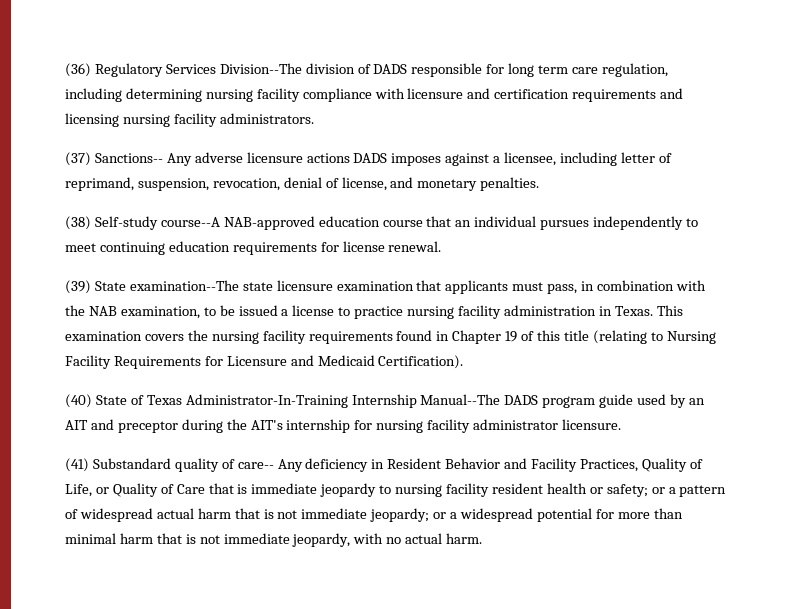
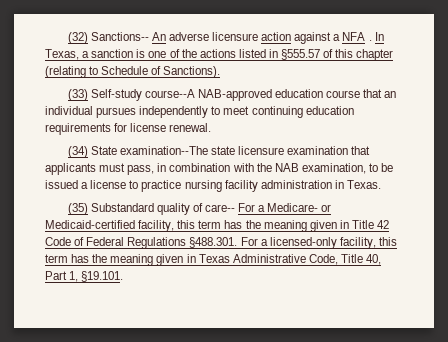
[65,63,668,77] [65,88,684,102] [65,113,314,127] [65,152,672,166] [65,177,540,191] [65,216,91,230] (36) Regulatory Services Division--The division of DADS responsible for long term care regulation, including determining nursing facility compliance with licensure and certification requirements and licensing nursing facility administrators. // (37) Sanctions-- Any adverse licensure actions DADS imposes against a licensee, including letter of reprimand, suspension, revocation, denial of license, and monetary penalties. // (38) -> [67,32,384,44] [45,49,394,61] [45,66,221,78] [67,89,88,101] (32) Sanctions-- An adverse licensure action against a NFA . In Texas, a sanction is one of the actions listed in §555.57 of this chapter (relating to Schedule of Sanctions). // (33)
[65,280,91,294] (39) -> [67,146,88,158] (34)
[656,305,683,316] [65,330,716,344] [65,355,464,369] [65,394,705,408] [65,419,622,433] [65,458,703,472] [65,483,727,497] [65,508,683,522] [65,533,483,547] This examination covers the nursing facility requirements found in Chapter 19 of this title (relating to Nursing Facility Requirements for Licensure and Medicaid Certification). // (40) State of Texas Administrator-In-Training Internship Manual--The DADS program guide used by an AIT and preceptor during the AIT's internship for nursing facility administrator licensure. // (41) Substandard quality of care-- Any deficiency in Resident Behavior and Facility Practices, Quality of Life, or Quality of Care that is immediate jeopardy to nursing facility resident health or safety; or a pattern of widespread actual harm that is not immediate jeopardy; or a widespread potential for more than minimal harm that is not immediate jeopardy, with no actual harm. -> [67,203,332,215] [45,220,390,232] [45,237,397,249] [45,254,382,266] [45,271,124,282] // (35) Substandard quality of care-- For a Medicare- or Medicaid-certified facility, this term has the meaning given in Title 42 Code of Federal Regulations §488.301. For a licensed-only facility, this term has the meaning given in Texas Administrative Code, Title 40, Part 1, §19.101.

